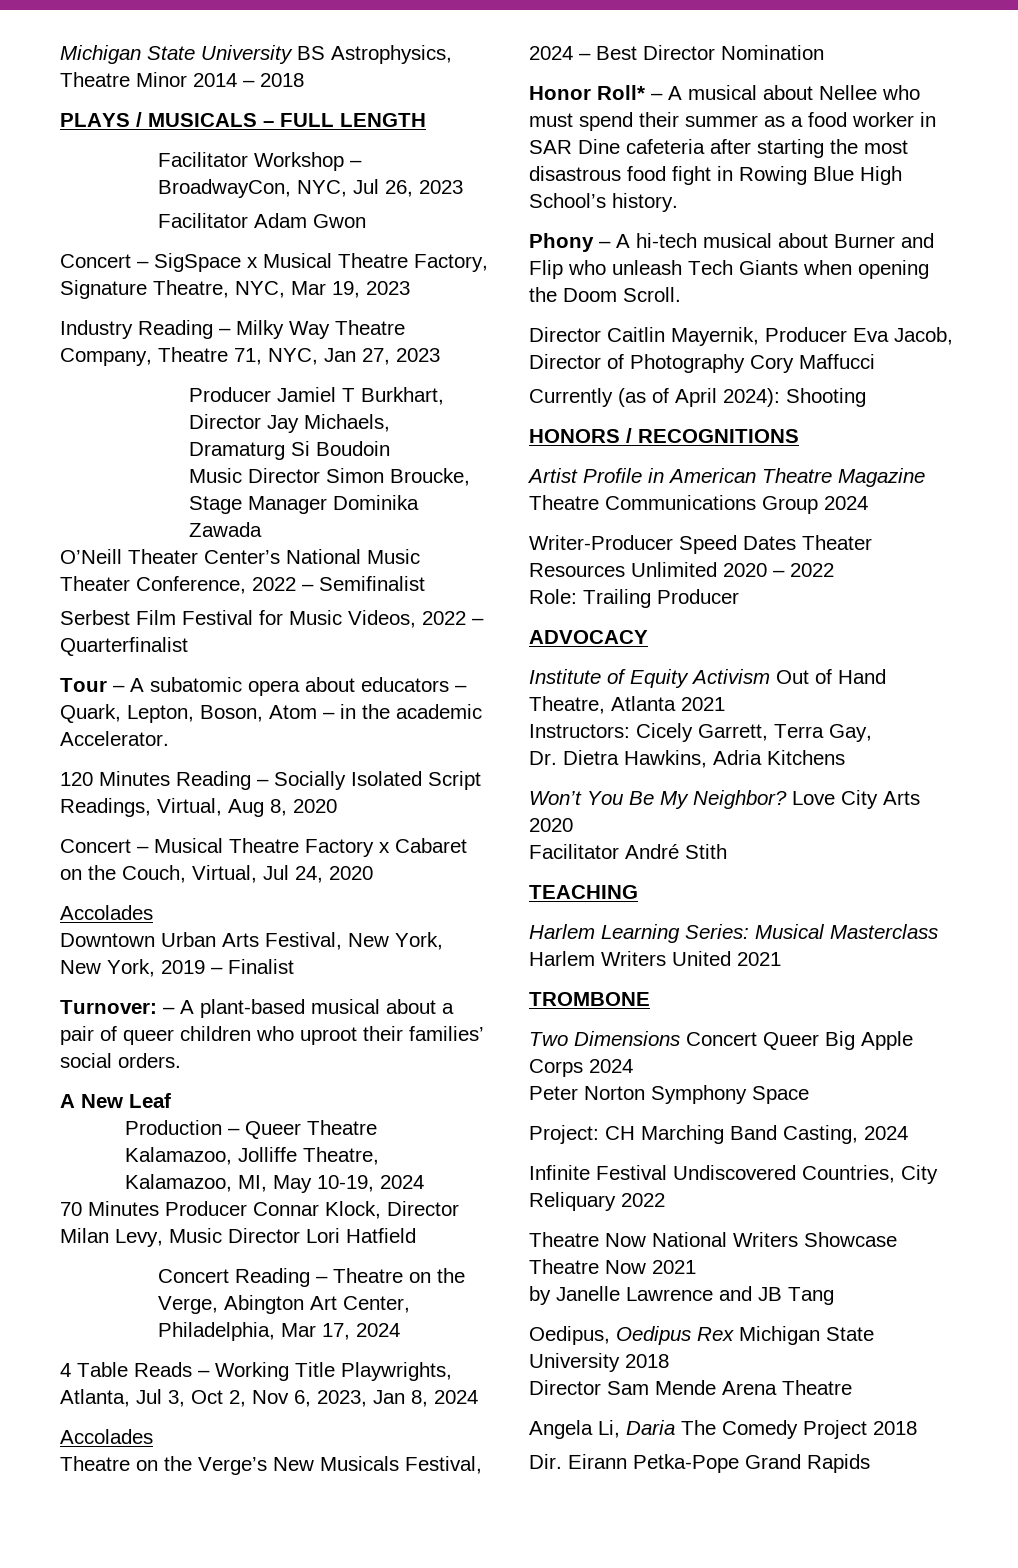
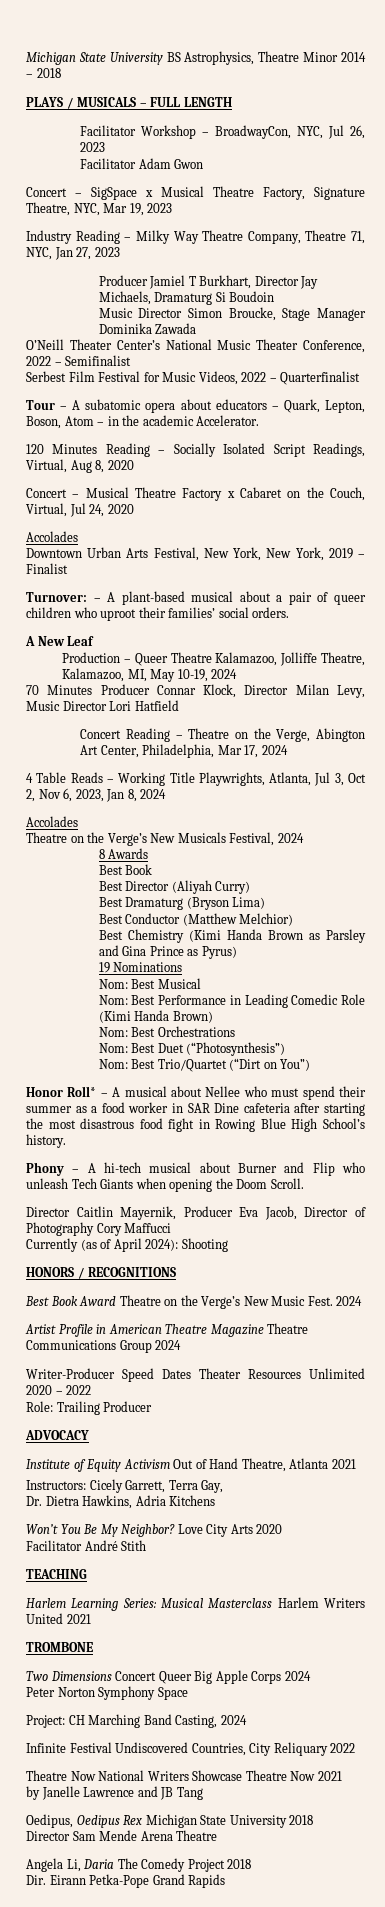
[579,45,824,60] – Best Director Nomination -> [98,848,149,859] [98,864,153,875] [98,880,251,894] [98,897,266,910] [98,913,294,926] [98,929,367,943] [98,945,237,959] [98,962,183,973] [98,978,201,989] [98,994,365,1008] [98,1010,213,1023] [98,1026,235,1037] [98,1042,286,1056] [98,1058,311,1072] // 8 Awards // Best Book // Best Director (Aliyah Curry) // Best Dramaturg (Bryson Lima) // Best Conductor (Matthew Melchior) // Best Chemistry (Kimi Handa Brown as Parsley and Gina Prince as Pyrus) // 19 Nominations // Nom: Best Musical // Nom: Best Performance in Leading Comedic Role (Kimi Handa Brown) // Nom: Best Orchestrations // Nom: Best Duet (“Photosynthesis”) // Nom: Best Trio/Quartet (“Dirt on You”)
(799, 436) none -> [25,1295,363,1309] // Best Book Award Theatre on the Verge’s New Music Fest. 2024

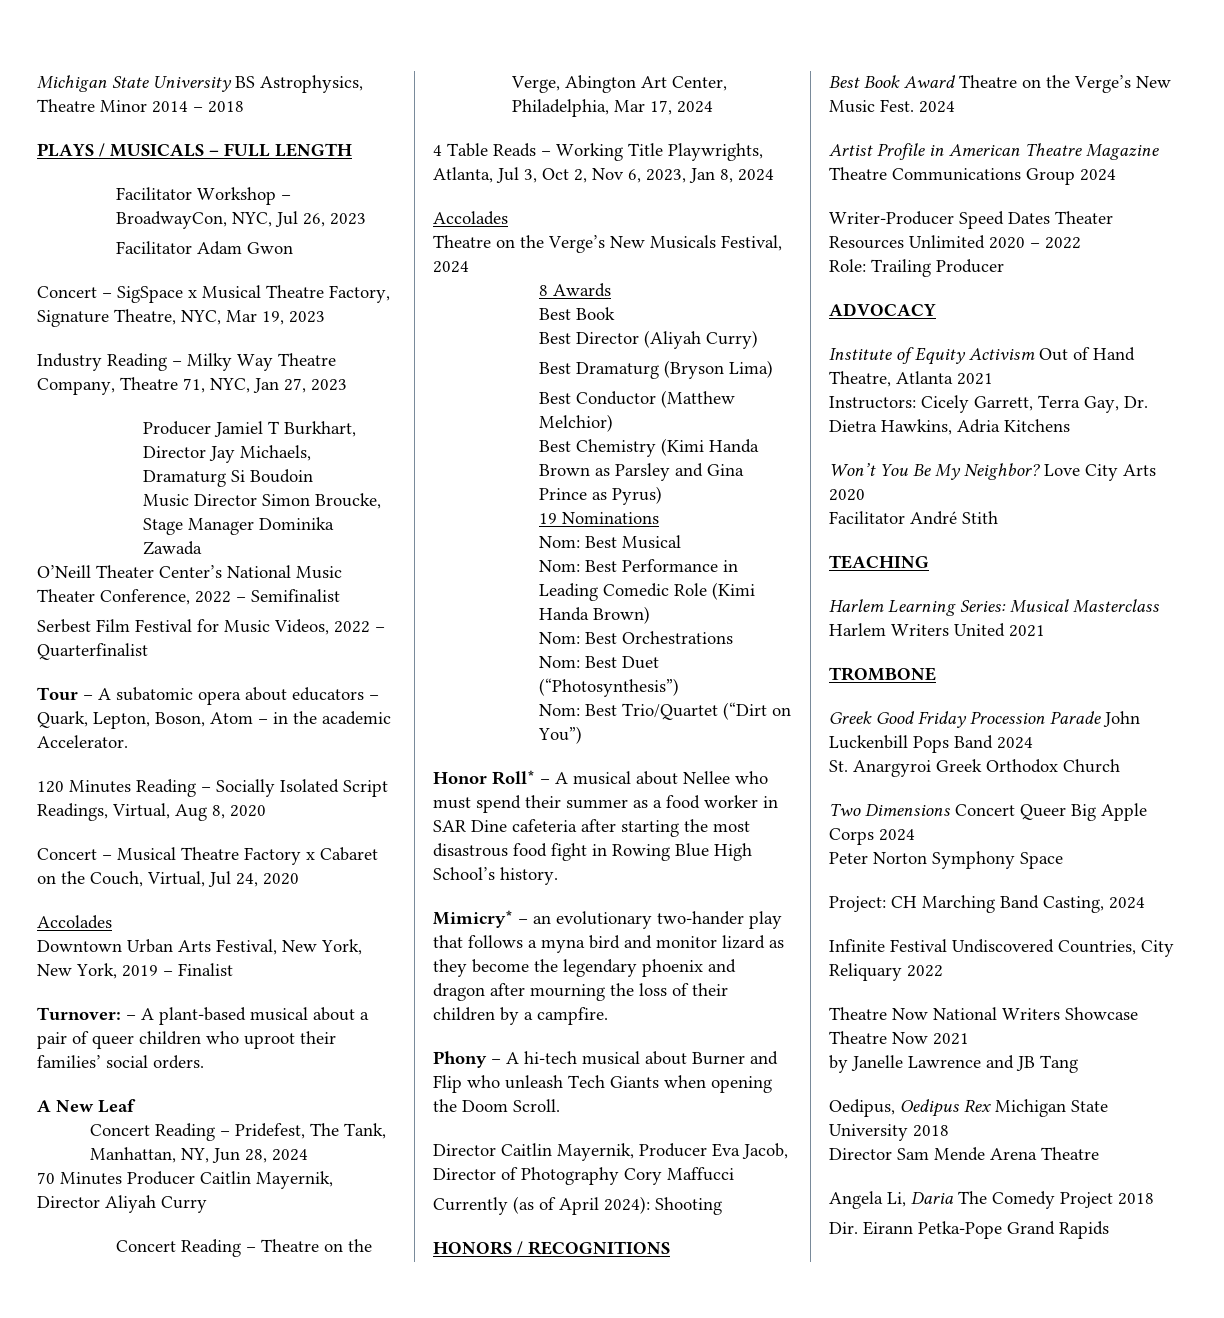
[62,652,365,666] [62,668,238,682] [26,684,365,698] [26,700,179,711] Production – Queer Theatre Kalamazoo, Jolliffe Theatre, Kalamazoo, MI, May 10-19, 2024 // 70 Minutes Producer Connar Klock, Director Milan Levy, Music Director Lori Hatfield -> [89,1123,386,1141] [89,1147,308,1163] [37,1171,333,1189] [37,1195,207,1213] Concert Reading – Pridefest, The Tank, Manhattan, NY, Jun 28, 2024 // 70 Minutes Producer Caitlin Mayernik, Director Aliyah Curry
(66, 1141) none -> [433,910,782,929] [433,935,784,953] [433,959,736,977] [433,983,728,1001] [433,1007,608,1025] // Mimicry* – an evolutionary two-hander play that follows a myna bird and monitor lizard as they become the legendary phoenix and dragon after mourning the loss of their children by a campfire.
(224, 1486) // -> (1119, 404) none
(93, 1647) none -> [829,711,1140,728] [829,735,1033,753] [829,759,1120,777] // Greek Good Friday Procession Parade John Luckenbill Pops Band 2024 // St. Anargyroi Greek Orthodox Church

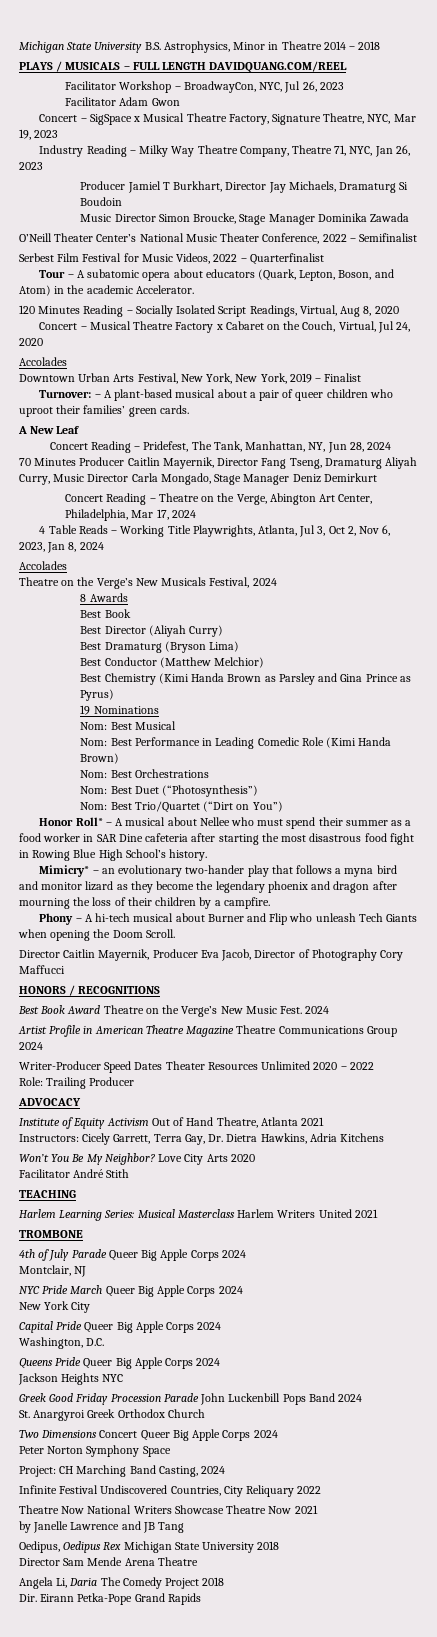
[37,75,363,93] [37,99,147,112] Michigan State University BS Astrophysics, Theatre Minor -> [19,41,322,53] Michigan State University B.S. Astrophysics, Minor in Theatre
(352, 150) none -> [209,61,348,73] DAVIDQUANG.COM/REEL
[284,378,306,393] 27, -> [395,145,410,156] 26,
[369,695,379,700] [37,711,268,729] – Quark, Lepton, Boson, Atom – -> [257,269,394,281] [19,285,51,296] (Quark, Lepton, Boson, and Atom)
[106,1055,204,1069] social orders. -> [128,405,189,417] green cards.
[105,1195,207,1213] Aliyah Curry -> [261,457,418,469] [19,473,377,485] Fang Tseng, Dramaturg Aliyah Curry, Music Director Carla Mongado, Stage Manager Deniz Demirkurt
[433,1196,722,1215] // Currently (as of April 2024): Shooting -> (65, 969) none
(936, 674) none -> [19,1249,246,1261] [19,1265,87,1277] [19,1285,243,1297] [19,1301,91,1313] [19,1321,222,1333] [19,1337,105,1349] [19,1357,221,1369] [18,1373,124,1385] // 4th of July Parade Queer Big Apple Corps 2024 // Montclair, NJ // NYC Pride March Queer Big Apple Corps 2024 // New York City // Capital Pride Queer Big Apple Corps 2024 // Washington, D.C. // Queens Pride Queer Big Apple Corps 2024 // Jackson Heights NYC

